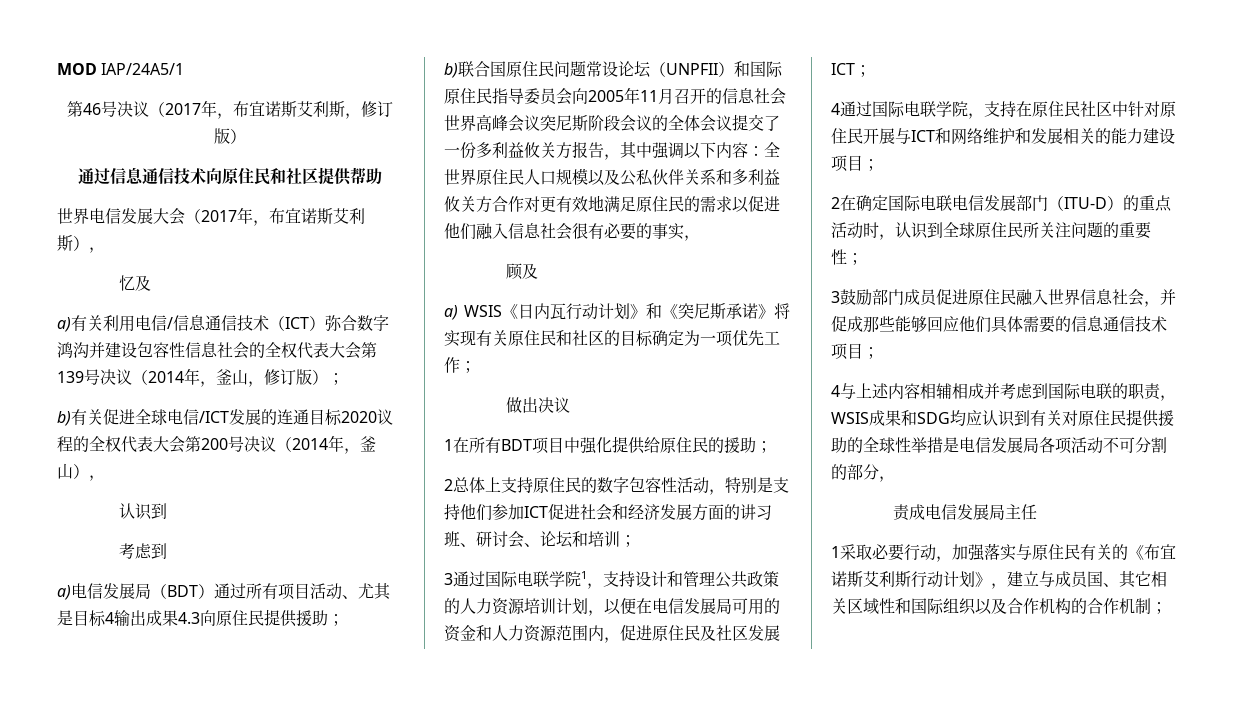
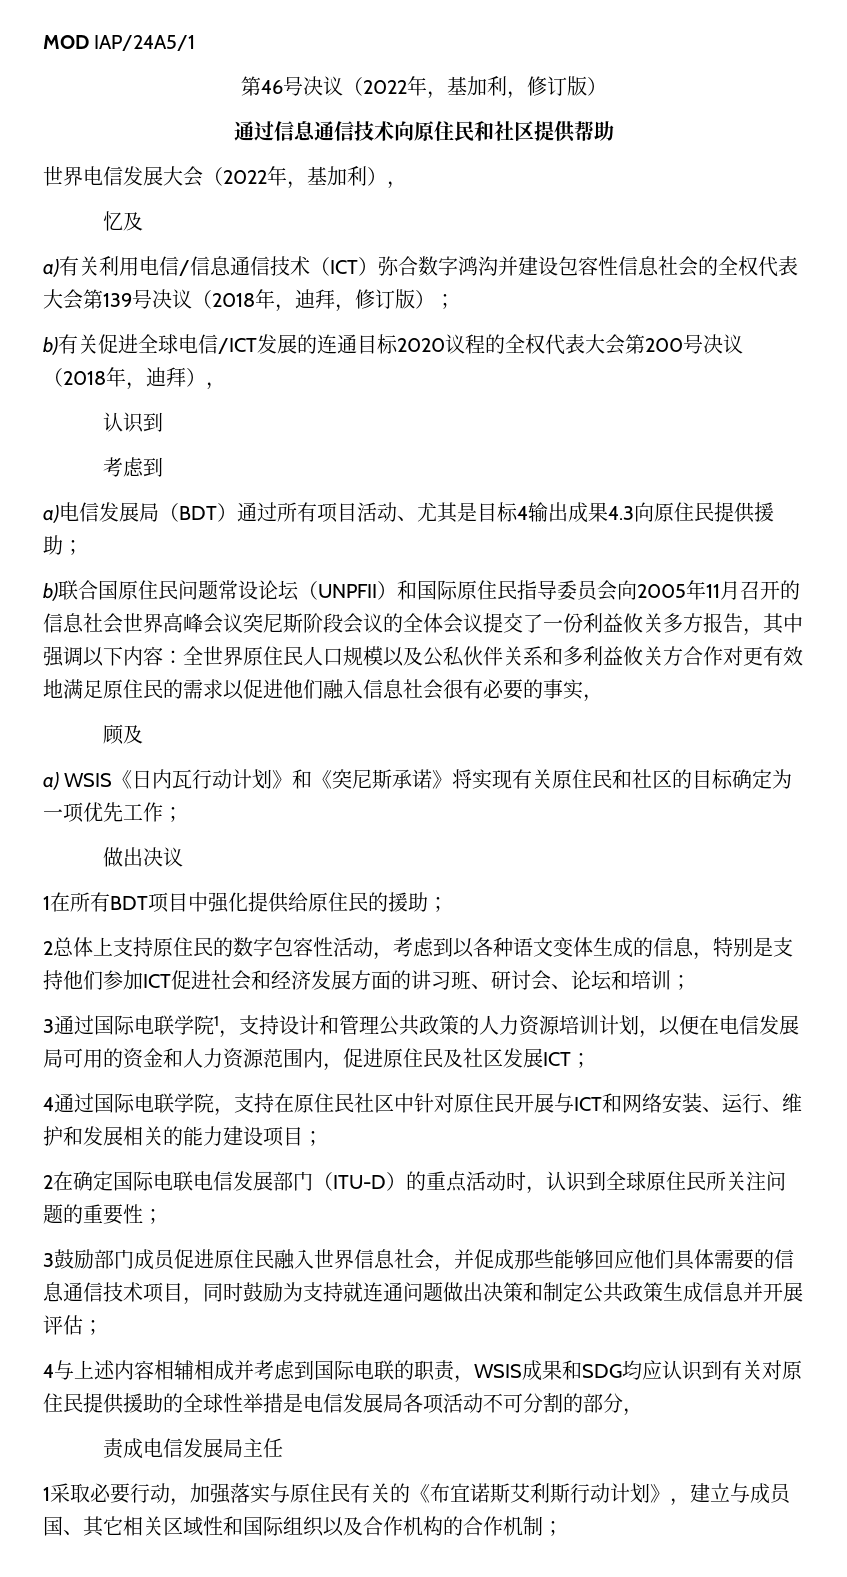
[165,100,345,119] 2017年，布宜诺斯艾利斯 -> [362,76,507,99] 2022年，基加利
[201,207,365,226] [57,235,73,251] 2017年，布宜诺斯艾利斯 -> [223,166,367,189] 2022年，基加利
[148,368,248,387] 2014年，釜山 -> [212,289,335,312] 2018年，迪拜
[292,435,376,454] [57,463,73,479] 2014年，釜山 -> [63,367,186,390] 2018年，迪拜
[476,142,556,159] 多利益攸关 -> [583,613,683,633] 利益攸关多
(725, 492) none -> [393,937,713,960] 考虑到以各种语文变体生成的信息，
(983, 136) none -> [662,1093,782,1114] 安装、运行、
(863, 351) none -> [183,1282,803,1305] [43,1315,83,1335] ，同时鼓励为支持就连通问题做出决策和制定公共政策生成信息并开展评估

